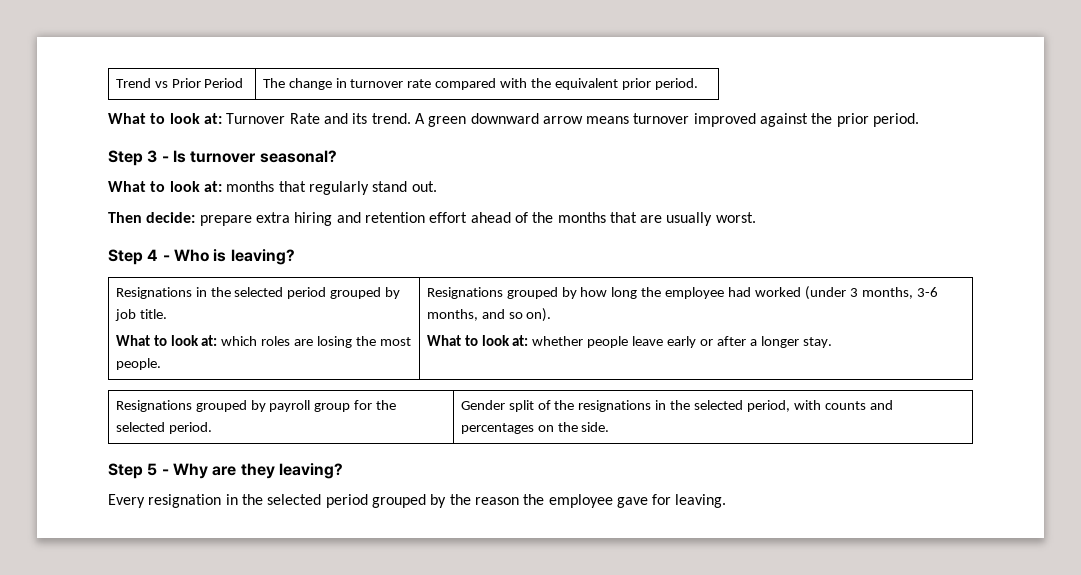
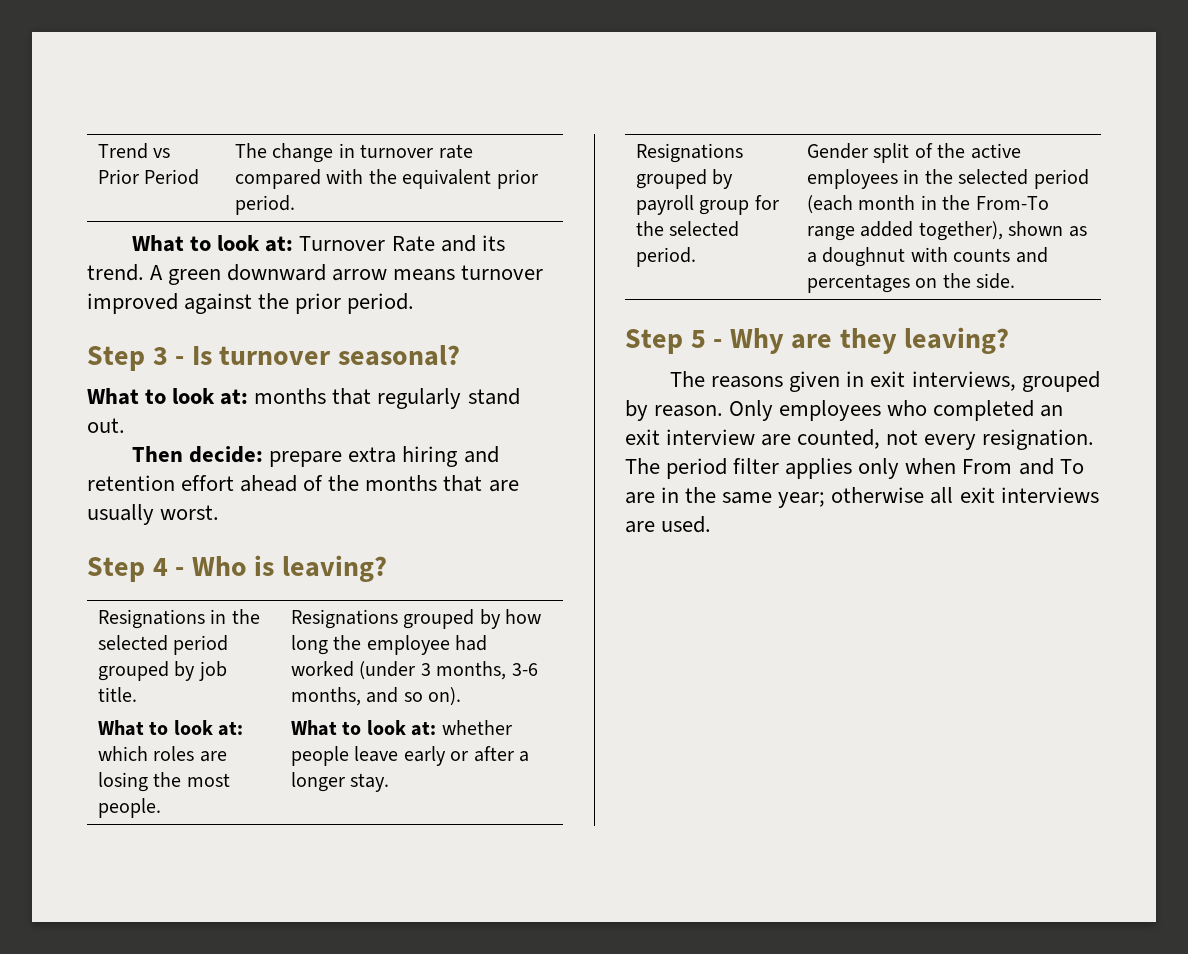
[578,400,791,412] resignations in the selected period, -> [970,143,1021,159] [806,169,1089,189] [806,195,1049,214] [806,221,1087,241] [806,247,906,267] active employees in the selected period (each month in the From-To range added together), shown as a doughnut
[108,494,727,508] Every resignation in the selected period grouped by the reason the employee gave for leaving. -> [670,371,1100,392] [625,400,1064,421] [625,429,1095,450] [625,458,1084,479] [625,487,1099,508] [625,516,712,533] The reasons given in exit interviews, grouped by reason. Only employees who completed an exit interview are counted, not every resignation. The period filter applies only when From and To are in the same year; otherwise all exit interviews are used.

